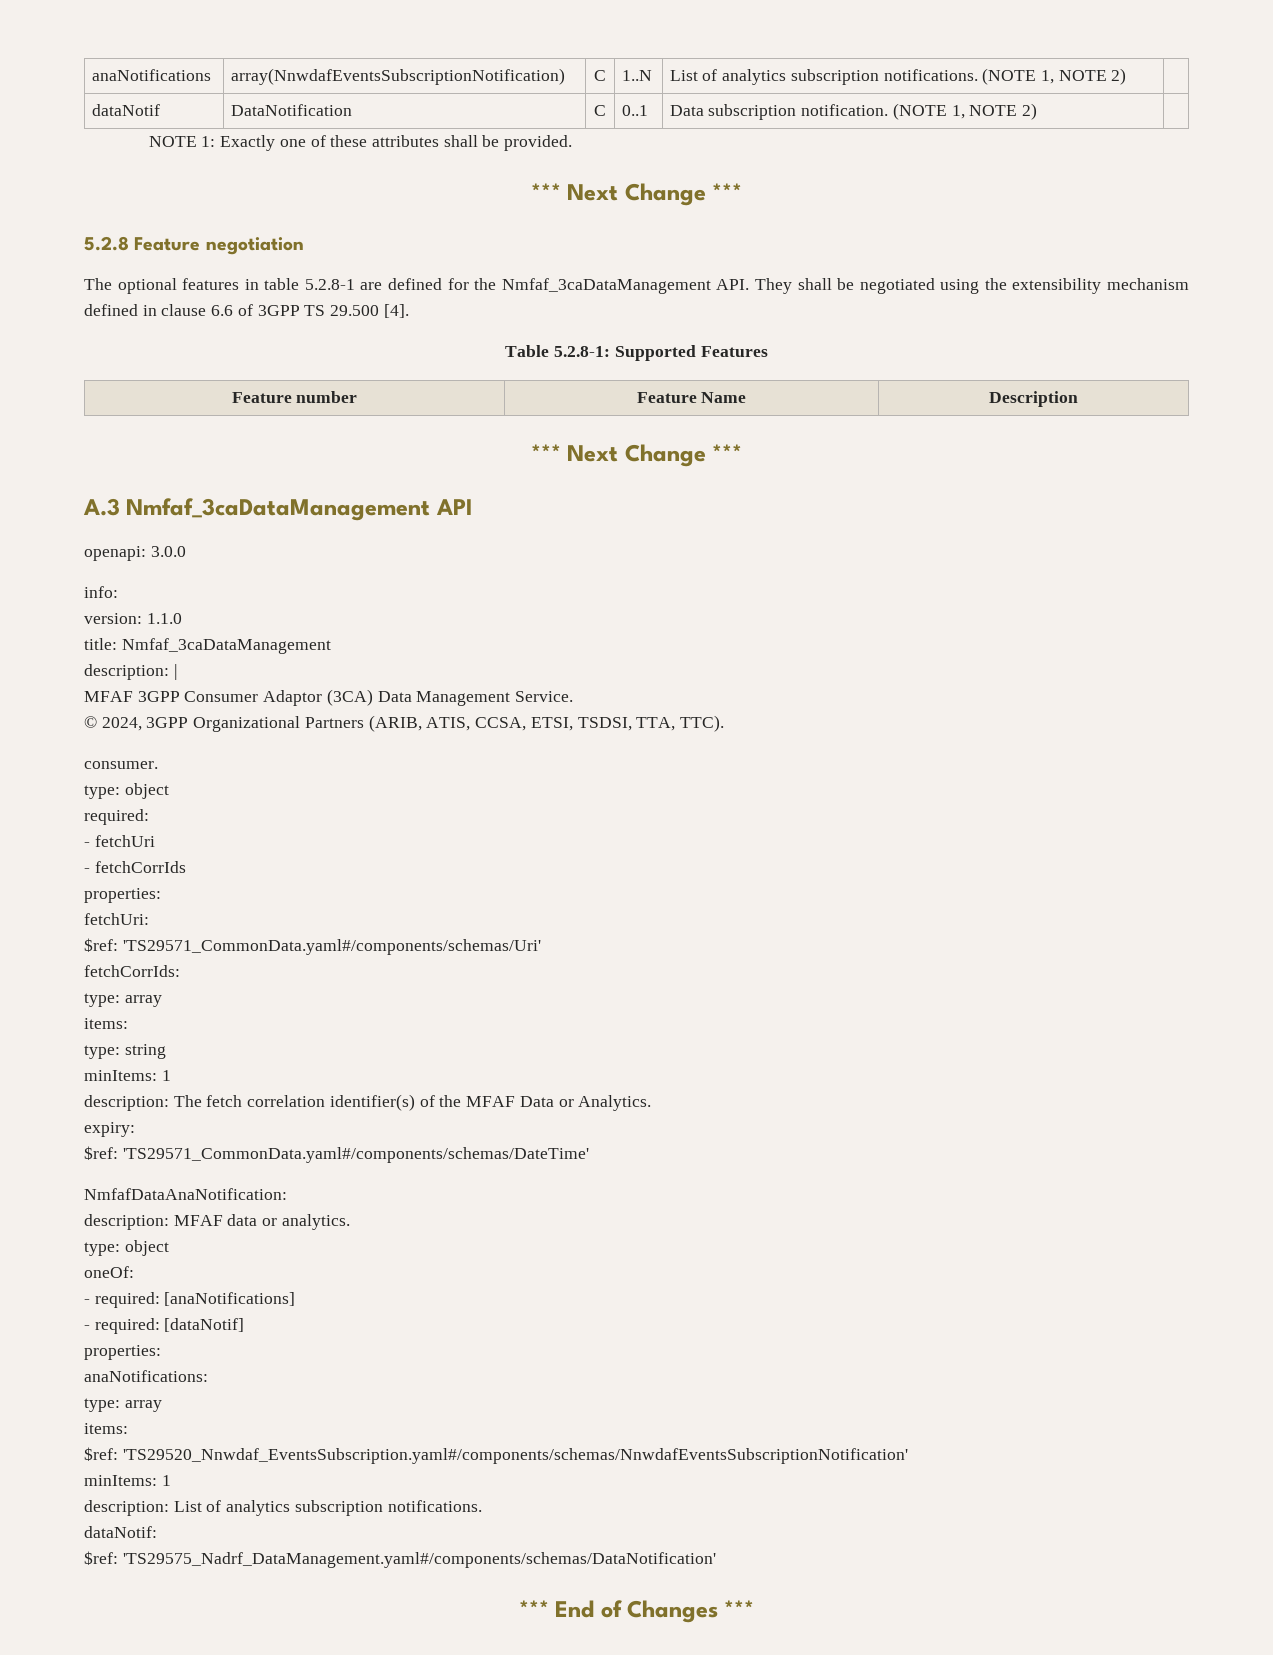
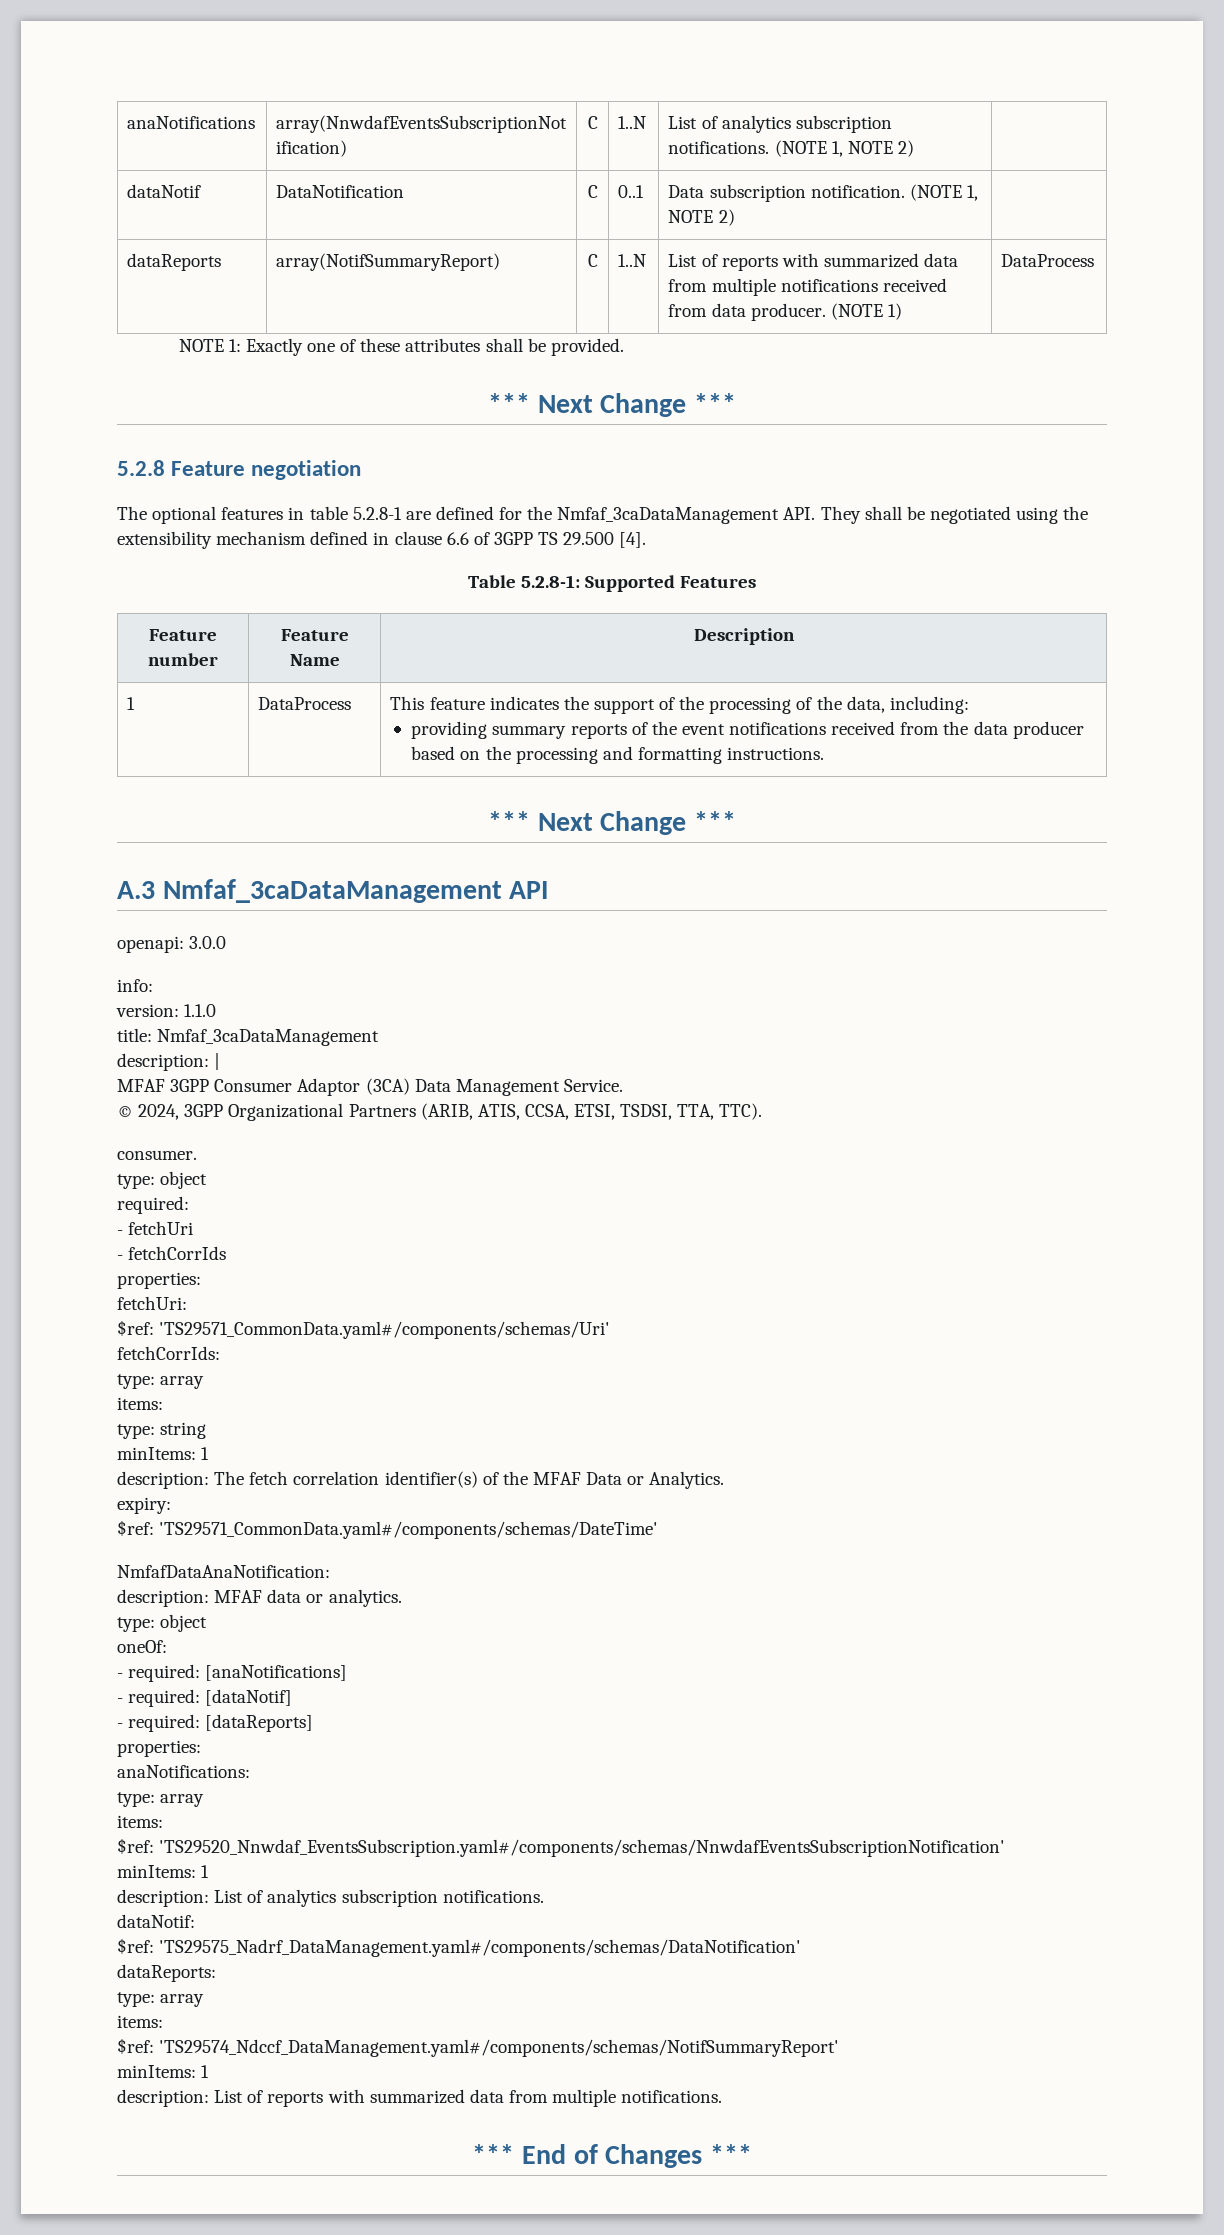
(1037, 111) none -> [127,253,222,271] [276,253,501,271] [587,254,598,267] [618,254,647,267] [668,253,959,271] [668,278,947,296] [668,303,902,321] [1001,254,1095,267] // dataReports | array(NotifSummaryReport) | C | 1..N | List of reports with summarized data from multiple notifications received from data producer. (NOTE 1) | DataProcess
(1078, 399) none -> [127,697,136,710] [258,697,352,710] [390,696,969,714] [411,721,1084,739] [411,746,825,764] // 1 | DataProcess | This feature indicates the support of the processing of the data, including: // providing summary reports of the event notifications received from the data producer based on the processing and formatting instructions.
(245, 1325) none -> [117,1714,314,1732] // - required: [dataReports]
(716, 1560) none -> [117,1964,216,1982] [117,1992,205,2007] [117,2015,163,2028] [117,2038,840,2057] [117,2065,210,2078] [117,2089,723,2107] // dataReports: // type: array // items: // $ref: 'TS29574_Ndccf_DataManagement.yaml#/components/schemas/NotifSummaryReport' // minItems: 1 // description: List of reports with summarized data from multiple notifications.

